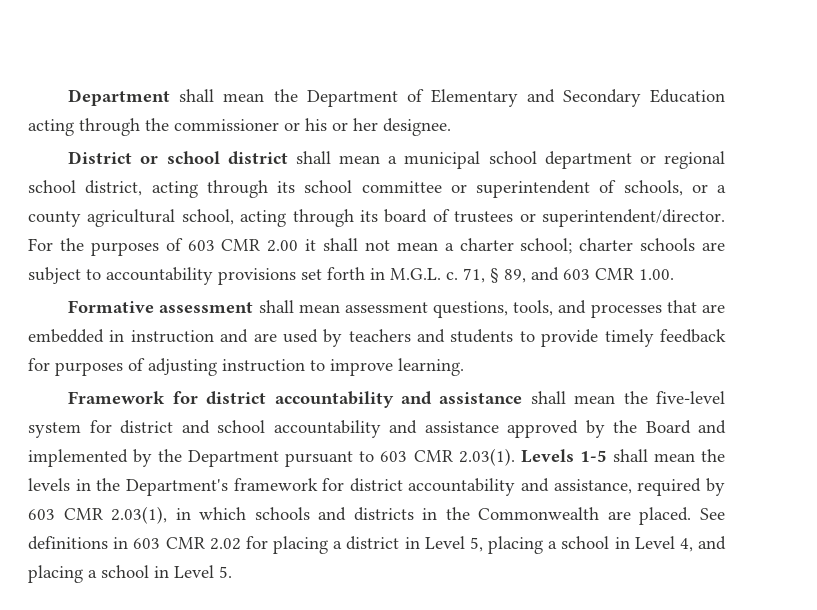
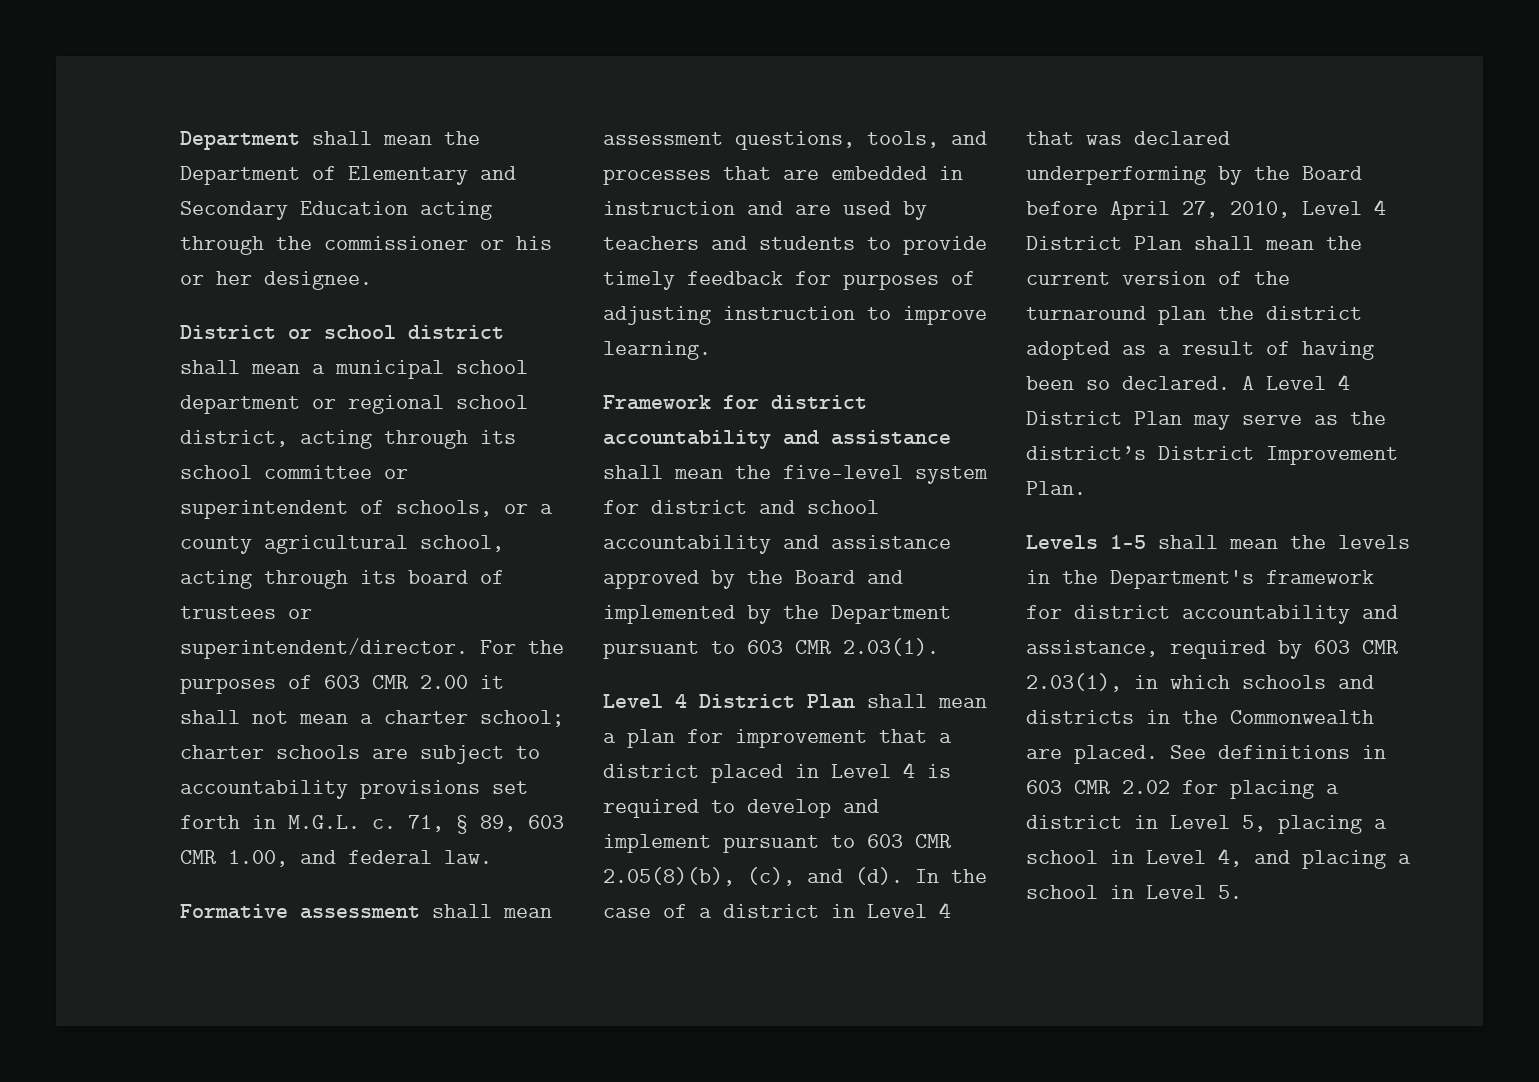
[531,267,674,281] and 603 CMR 1.00. -> [528,815,564,829] [180,850,492,867] 603 CMR 1.00, and federal law.
(515, 457) none -> [603,694,987,709] [603,729,952,748] [603,762,951,783] [603,799,879,818] [603,834,951,853] [603,867,987,886] [603,902,951,918] [1026,131,1230,145] [1026,166,1362,185] [1026,199,1386,220] [1026,236,1362,250] [1026,271,1290,285] [1026,306,1362,325] [1026,341,1374,360] [1026,374,1350,390] [1026,411,1386,430] [1026,446,1398,465] [1026,481,1086,495] // Level 4 District Plan shall mean a plan for improvement that a district placed in Level 4 is required to develop and implement pursuant to 603 CMR 2.05(8)(b), (c), and (d). In the case of a district in Level 4 that was declared underperforming by the Board before April 27, 2010, Level 4 District Plan shall mean the current version of the turnaround plan the district adopted as a result of having been so declared. A Level 4 District Plan may serve as the district’s District Improvement Plan. //

